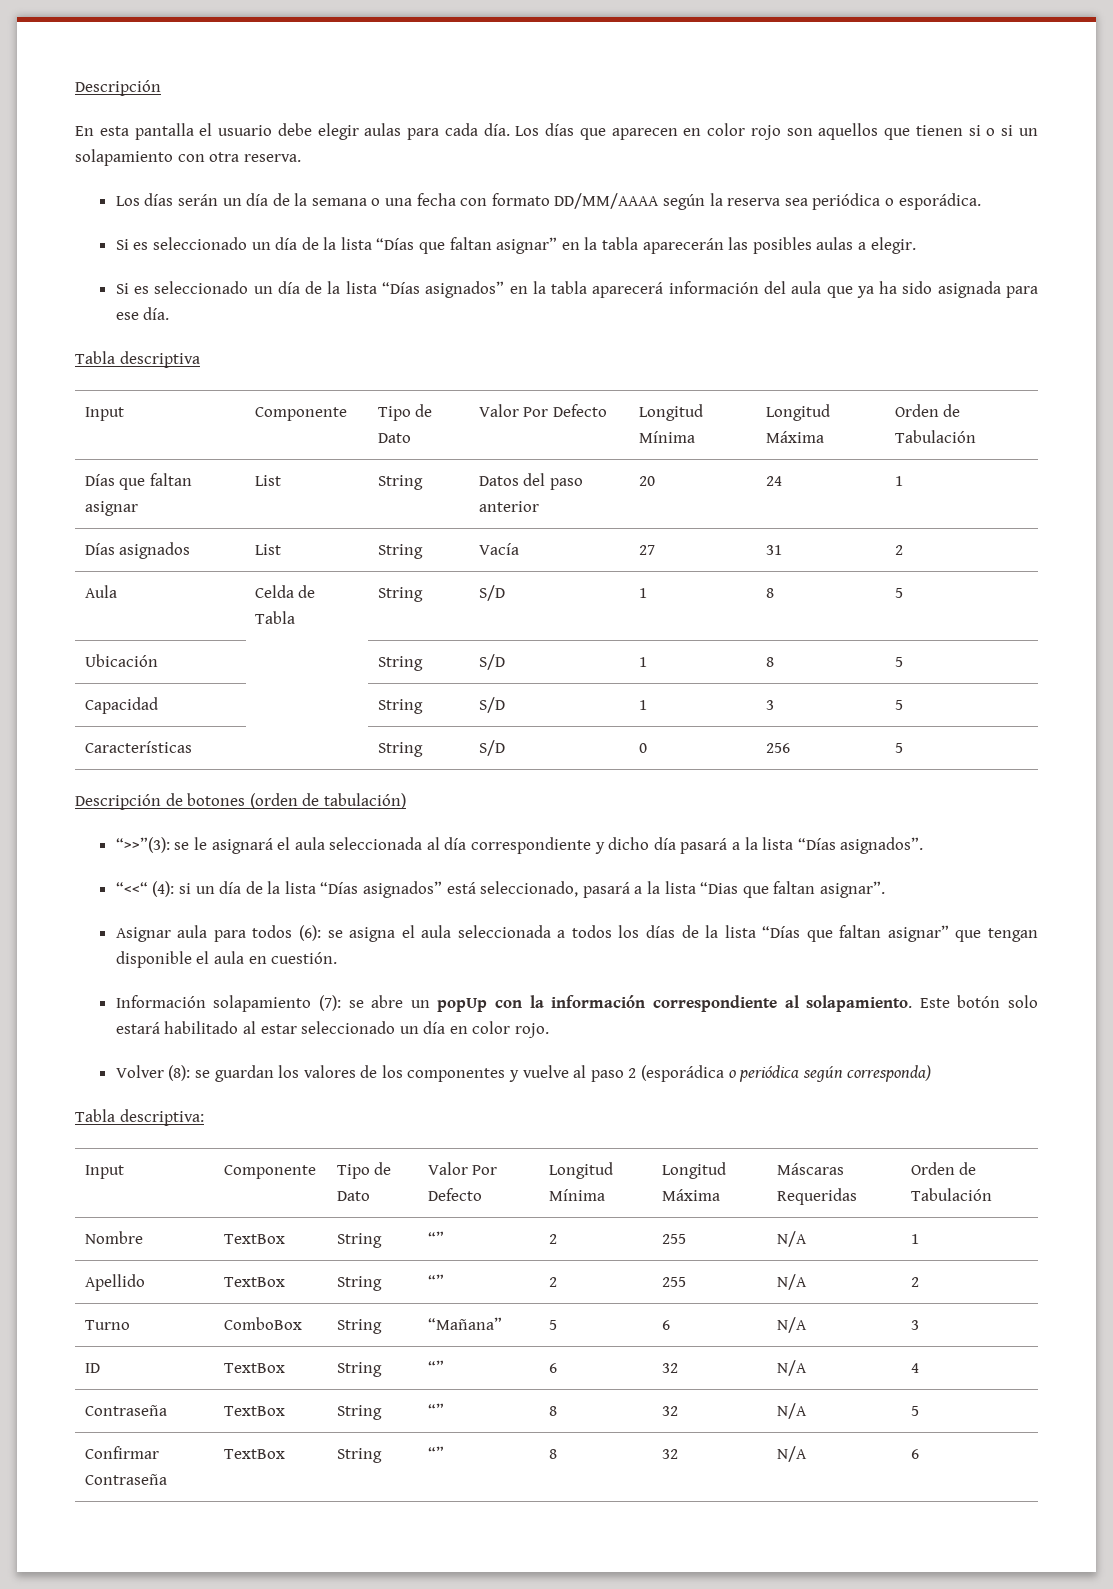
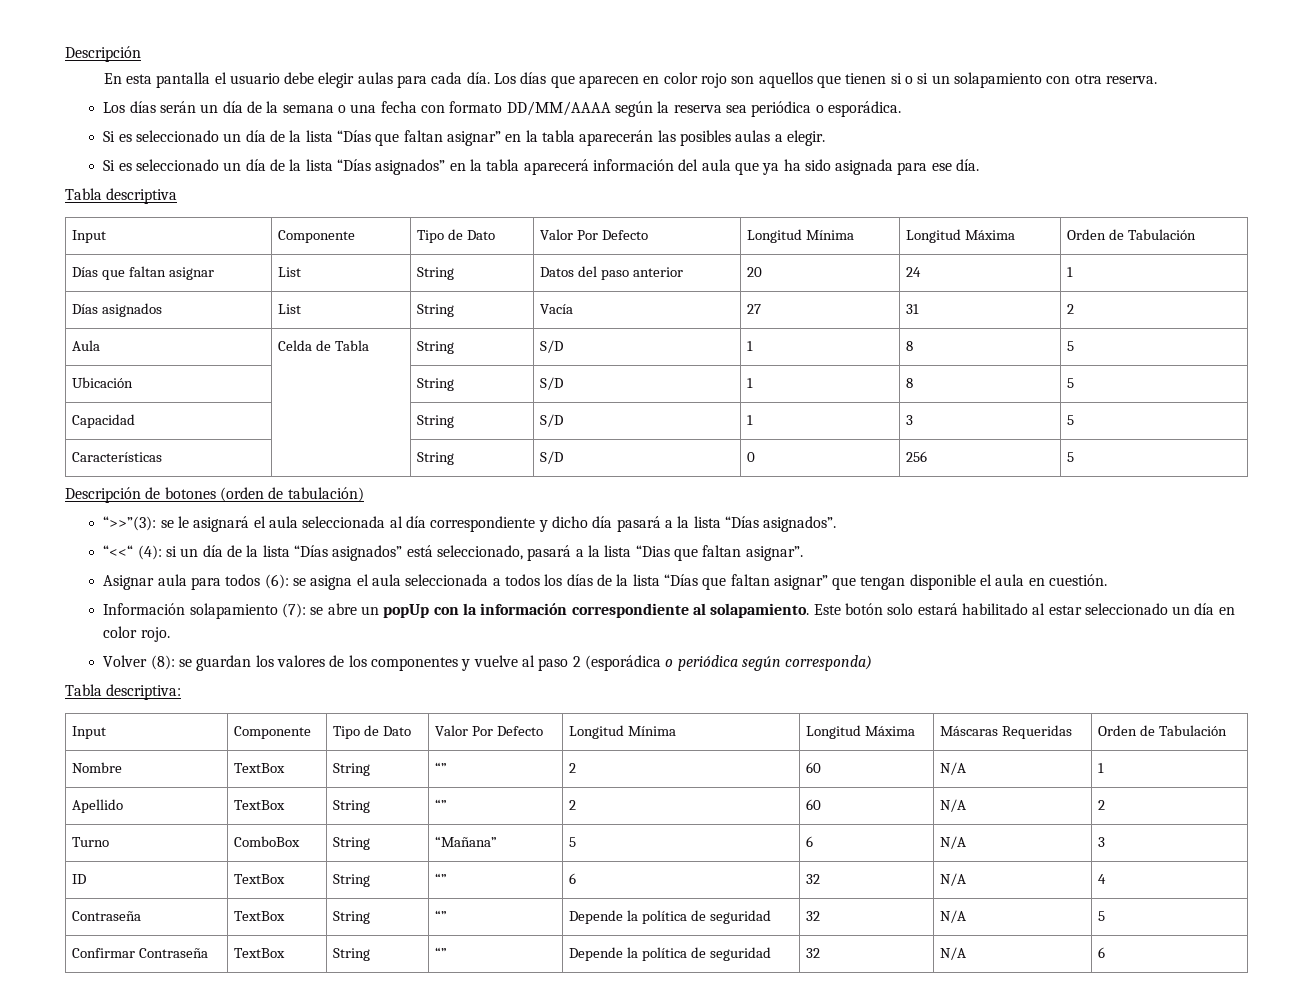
[661,1234,686,1244] 255 -> [806,762,822,773] 60
[661,1277,686,1287] 255 -> [806,799,822,810] 60
[548,1406,557,1416] 8 -> [569,910,771,924] Depende la política de seguridad
[548,1449,557,1459] 8 -> [569,947,771,961] Depende la política de seguridad

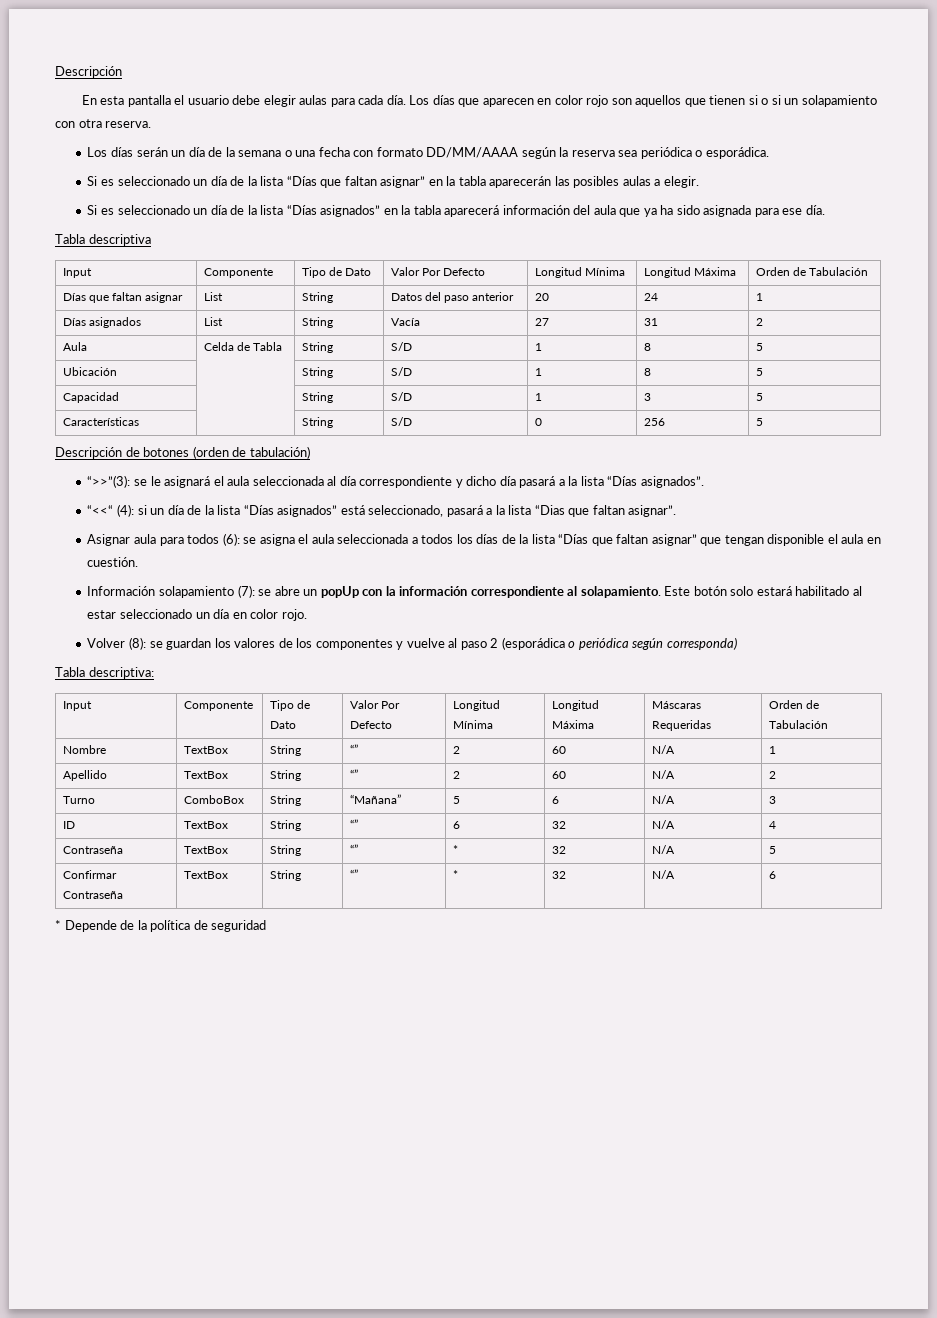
[569,910,771,924] Depende la política de seguridad -> [452,845,458,854] *
[569,947,771,961] [806,948,821,958] [940,947,967,960] [1098,947,1106,958] Depende la política de seguridad | 32 | N/A | 6 -> [452,870,458,879] [551,871,566,879] [651,870,675,879] [768,871,776,879] [55,920,267,932] * | 32 | N/A | 6 // * Depende de la política de seguridad

